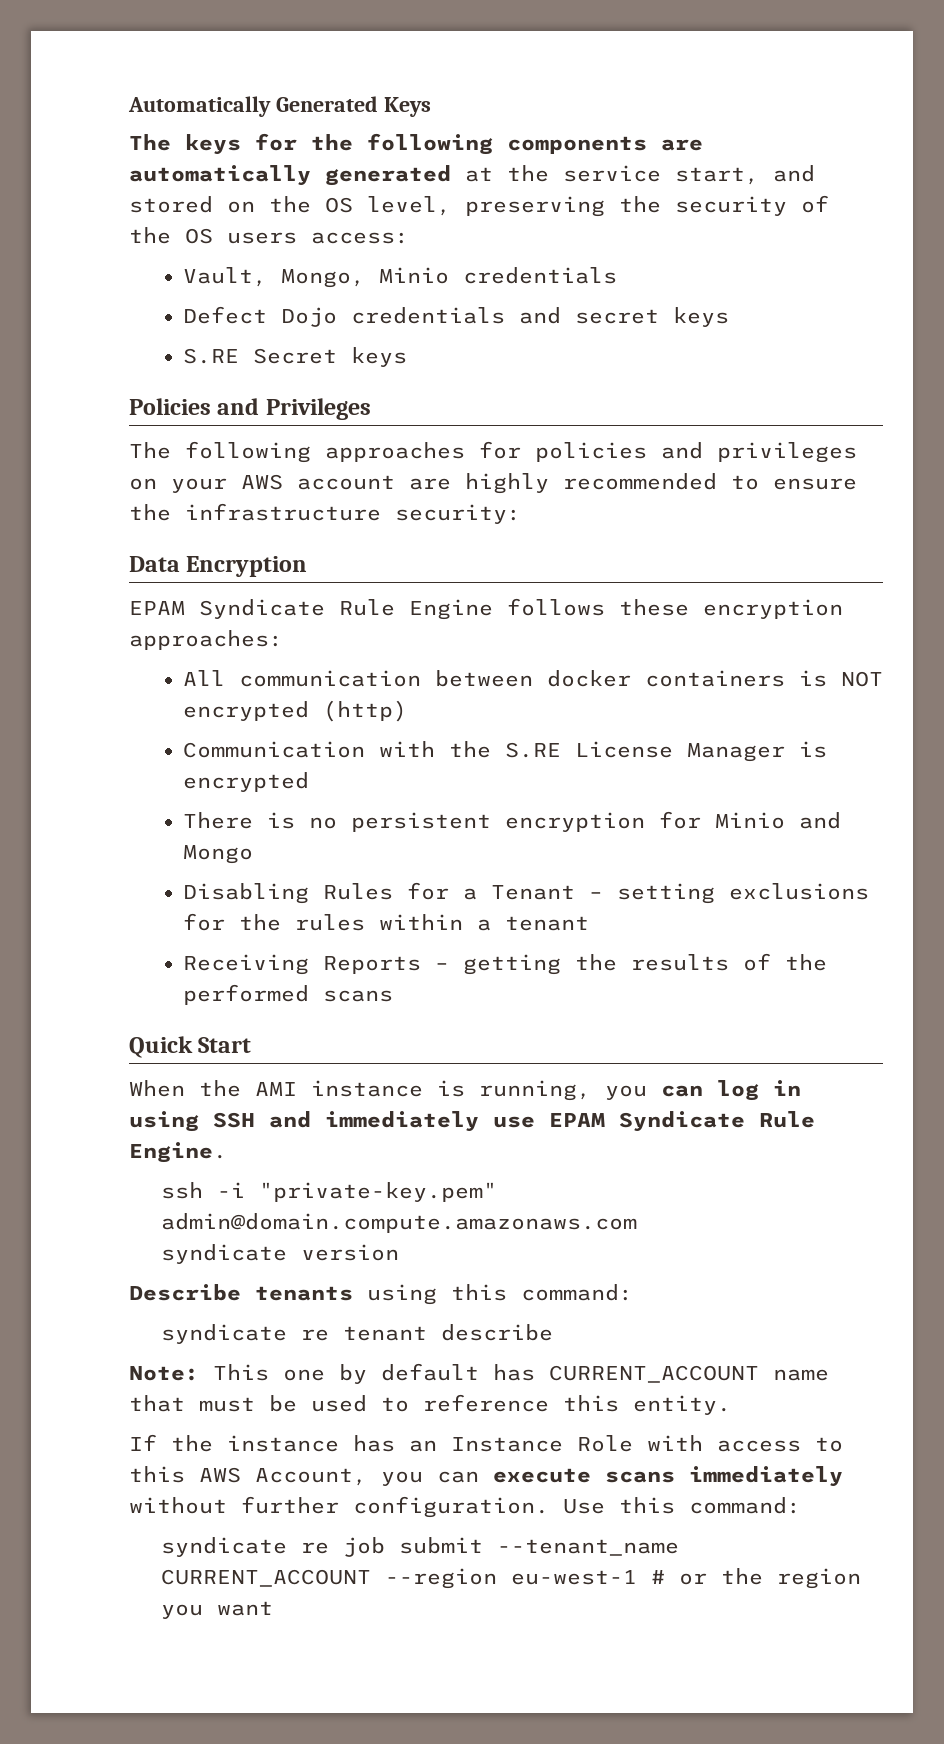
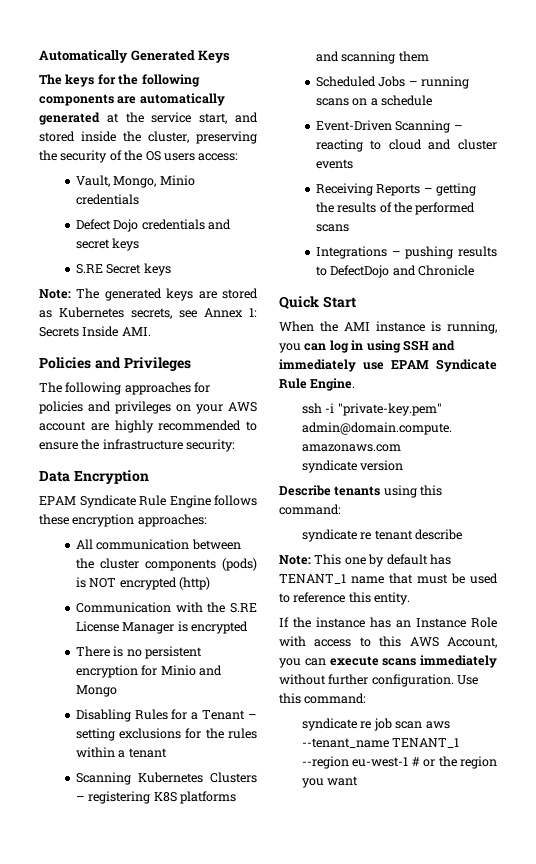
[227,196,451,216] on the OS level, -> [81,131,189,143] inside the cluster,
(407, 357) none -> [39,288,258,301] [39,307,257,319] [39,326,151,337] // Note: The generated keys are stored as Kubernetes secrets, see Annex 1: Secrets Inside AMI.
[546,670,785,687] docker containers -> [75,558,257,571] the cluster components (pods)
(589, 923) none -> [75,772,257,785] [75,791,236,804] [315,51,429,64] [315,76,469,89] [315,95,432,106] [315,120,463,133] [315,139,498,152] [315,159,353,169] // Scanning Kubernetes Clusters – registering K8S platforms and scanning them // Scheduled Jobs – running scans on a schedule // Event-Driven Scanning – reacting to cloud and cluster events
(393, 996) none -> [315,246,497,259] [315,265,474,278] // Integrations – pushing results to DefectDojo and Chronicle
[549,1365,759,1383] CURRENT_ACCOUNT -> [279,574,346,584] TENANT_1
[398,1537,679,1556] [160,1569,371,1587] submit --tenant_name CURRENT_ACCOUNT -> [395,721,450,729] [302,738,460,748] scan aws --tenant_name TENANT_1

